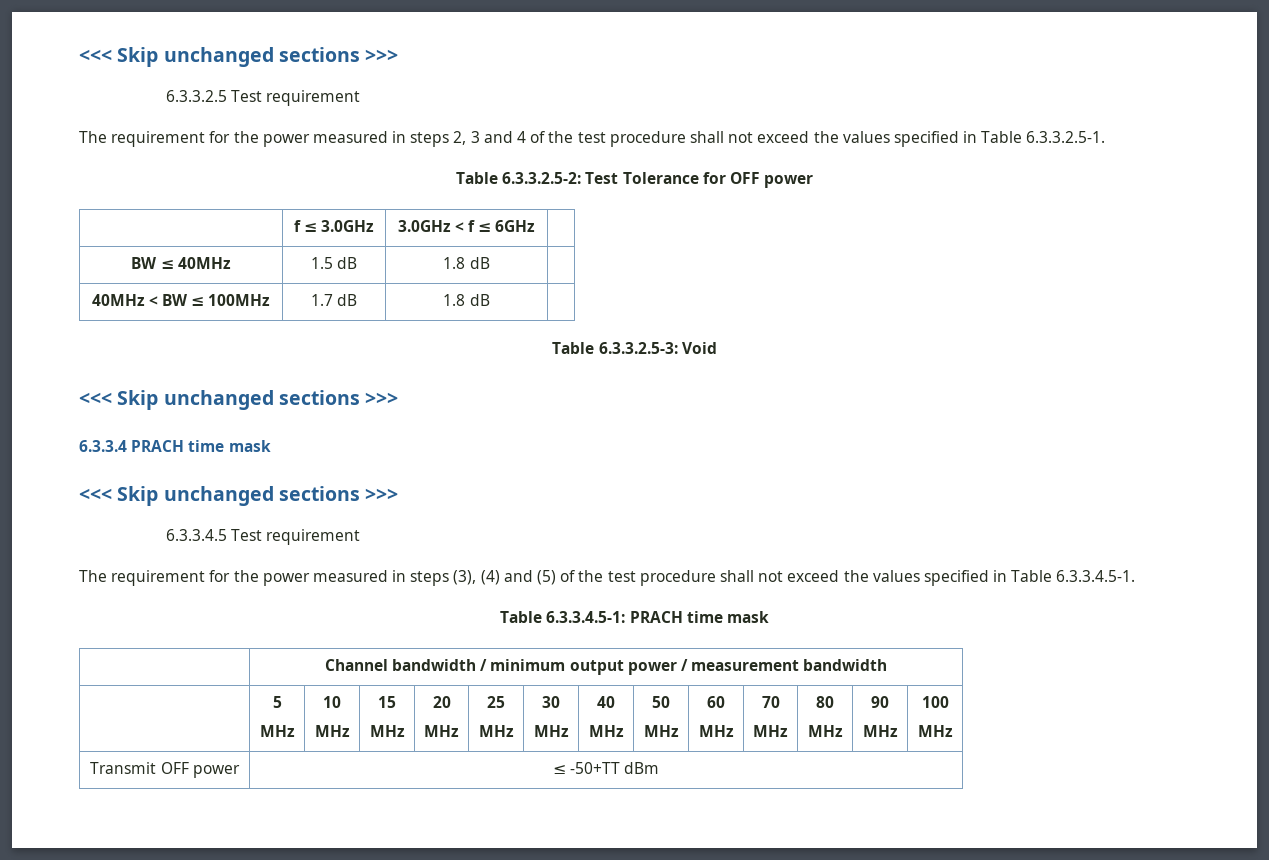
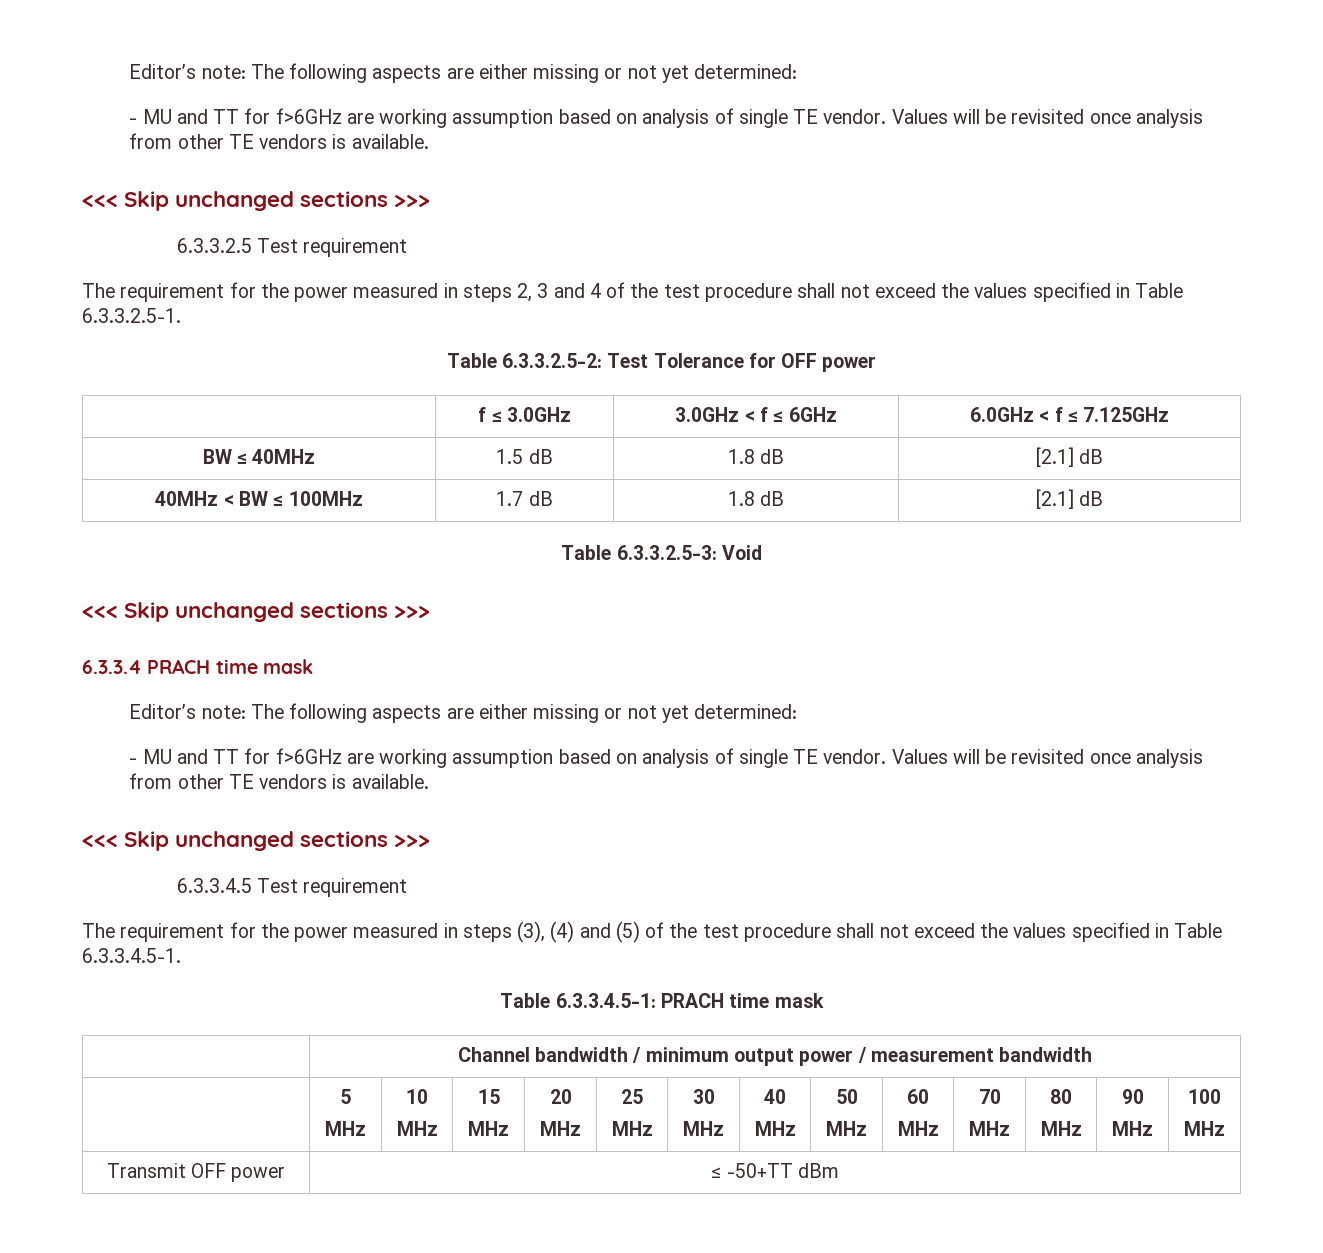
(79, 55) none -> [129,63,798,83] [129,108,1203,128] [129,133,429,149] Editor’s note: The following aspects are either missing or not yet determined: // - MU and TT for f>6GHz are working assumption based on analysis of single TE vendor. Values will be revisited once analysis from other TE vendors is available. //
(536, 226) none -> [969,407,1170,422] 6.0GHz < f ≤ 7.125GHz
(490, 263) none -> [1035,447,1104,467] [2.1] dB
(490, 300) none -> [1035,489,1104,509] [2.1] dB
(271, 446) none -> [129,703,798,723] [129,748,1203,768] [129,773,429,789] // Editor’s note: The following aspects are either missing or not yet determined: // - MU and TT for f>6GHz are working assumption based on analysis of single TE vendor. Values will be revisited once analysis from other TE vendors is available.

